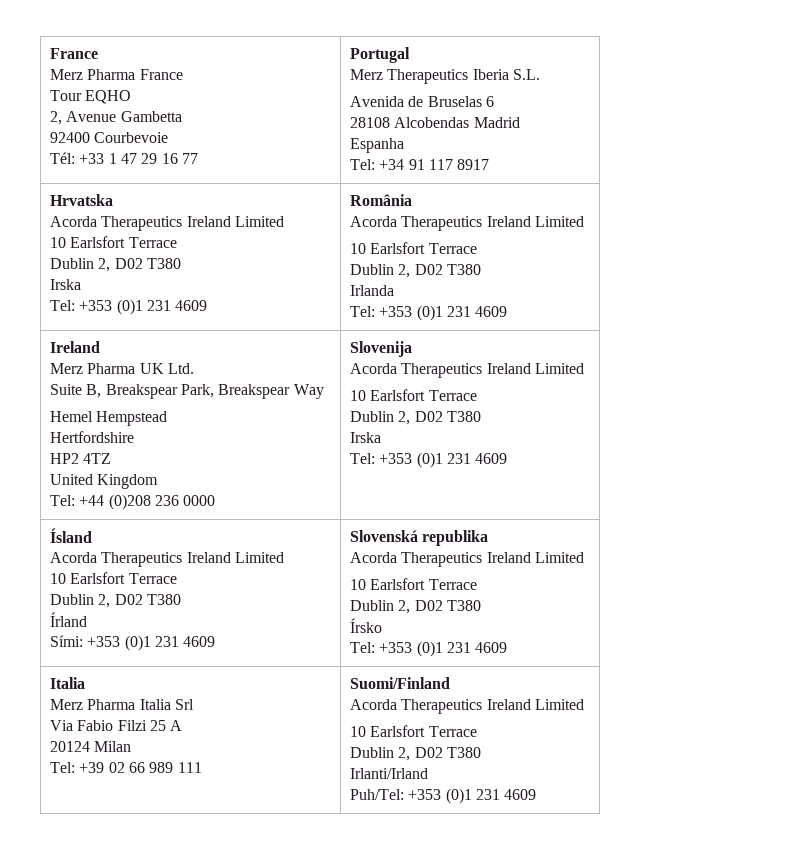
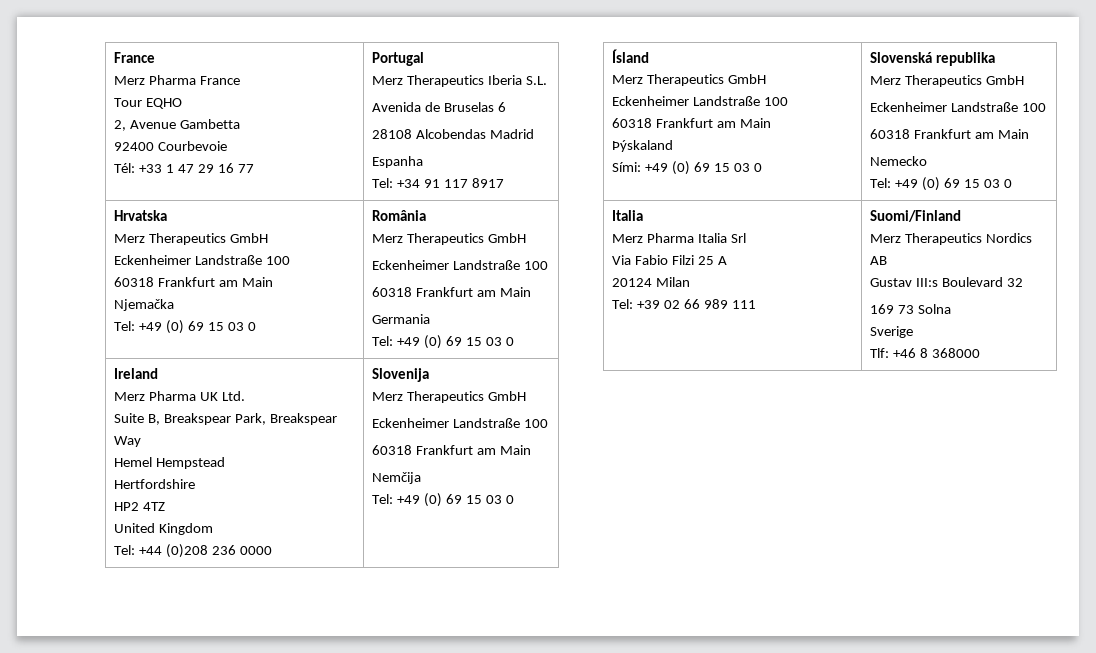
[49,216,284,231] [49,236,177,248] [49,258,181,272] [49,279,81,290] [49,299,208,315] [349,194,412,206] [349,216,584,231] [349,242,477,254] [349,264,481,278] [349,285,394,296] [349,305,508,321] Acorda Therapeutics Ireland Limited // 10 Earlsfort Terrace // Dublin 2, D02 T380 // Irska // Tel: +353 (0)1 231 4609 | România // Acorda Therapeutics Ireland Limited // 10 Earlsfort Terrace // Dublin 2, D02 T380 // Irlanda // Tel: +353 (0)1 231 4609 -> [114,233,268,245] [114,255,290,265] [114,277,273,287] [114,299,175,311] [114,320,256,334] [372,210,427,221] [372,233,526,245] [372,260,548,270] [372,287,531,297] [372,314,431,324] [372,335,514,349] Merz Therapeutics GmbH // Eckenheimer Landstraße 100 // 60318 Frankfurt am Main // Njemačka // Tel: +49 (0) 69 15 03 0 | România // Merz Therapeutics GmbH // Eckenheimer Landstraße 100 // 60318 Frankfurt am Main // Germania // Tel: +49 (0) 69 15 03 0
[349,363,584,378] [349,389,477,401] [349,411,481,425] [349,432,381,443] [349,452,508,468] [49,528,92,543] [49,552,284,567] [49,572,177,584] [49,594,181,608] [49,612,87,627] [49,635,216,651] [349,530,489,546] [349,552,584,567] [349,578,477,590] [349,600,481,614] [349,618,382,633] [349,641,508,657] Acorda Therapeutics Ireland Limited // 10 Earlsfort Terrace // Dublin 2, D02 T380 // Irska // Tel: +353 (0)1 231 4609 // Ísland // Acorda Therapeutics Ireland Limited // 10 Earlsfort Terrace // Dublin 2, D02 T380 // Írland // Sími: +353 (0)1 231 4609 | Slovenská republika // Acorda Therapeutics Ireland Limited // 10 Earlsfort Terrace // Dublin 2, D02 T380 // Írsko // Tel: +353 (0)1 231 4609 -> [372,391,526,403] [372,418,548,428] [372,445,531,455] [372,472,422,484] [372,493,514,507] [612,49,650,63] [612,74,766,86] [612,96,788,106] [612,118,771,128] [612,140,674,152] [612,161,762,175] [870,52,996,66] [870,75,1024,87] [870,102,1046,112] [870,129,1029,139] [870,156,928,166] [870,177,1012,191] Merz Therapeutics GmbH // Eckenheimer Landstraße 100 // 60318 Frankfurt am Main // Nemčija // Tel: +49 (0) 69 15 03 0 // Ísland // Merz Therapeutics GmbH // Eckenheimer Landstraße 100 // 60318 Frankfurt am Main // Þýskaland // Sími: +49 (0) 69 15 03 0 | Slovenská republika // Merz Therapeutics GmbH // Eckenheimer Landstraße 100 // 60318 Frankfurt am Main // Nemecko // Tel: +49 (0) 69 15 03 0
[349,699,584,714] [349,725,477,737] [349,747,481,761] [349,768,428,779] [349,788,537,804] Acorda Therapeutics Ireland Limited // 10 Earlsfort Terrace // Dublin 2, D02 T380 // Irlanti/Irland // Puh/Tel: +353 (0)1 231 4609 -> [870,233,1032,245] [870,256,888,265] [870,277,1023,287] [870,304,951,314] [870,326,914,338] [870,348,980,358] Merz Therapeutics Nordics AB // Gustav III:s Boulevard 32 // 169 73 Solna // Sverige // Tlf: +46 8 368000

